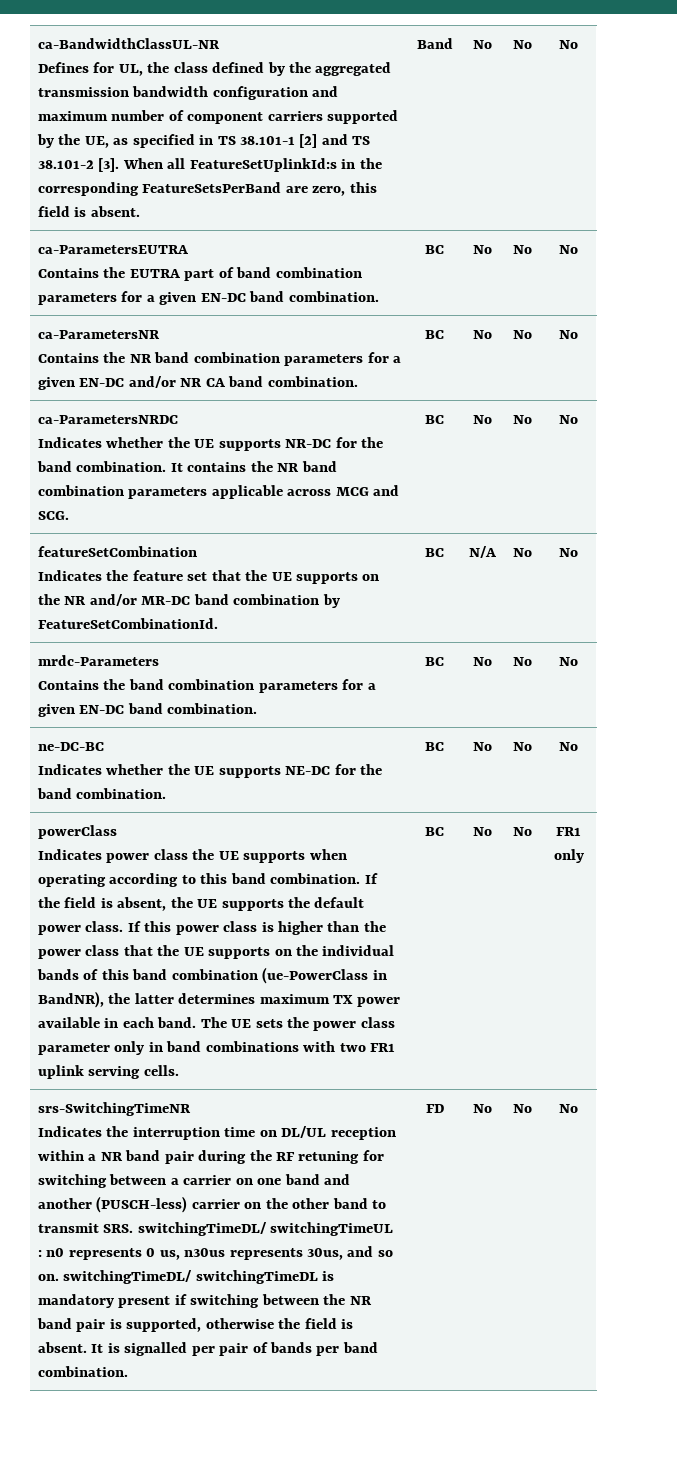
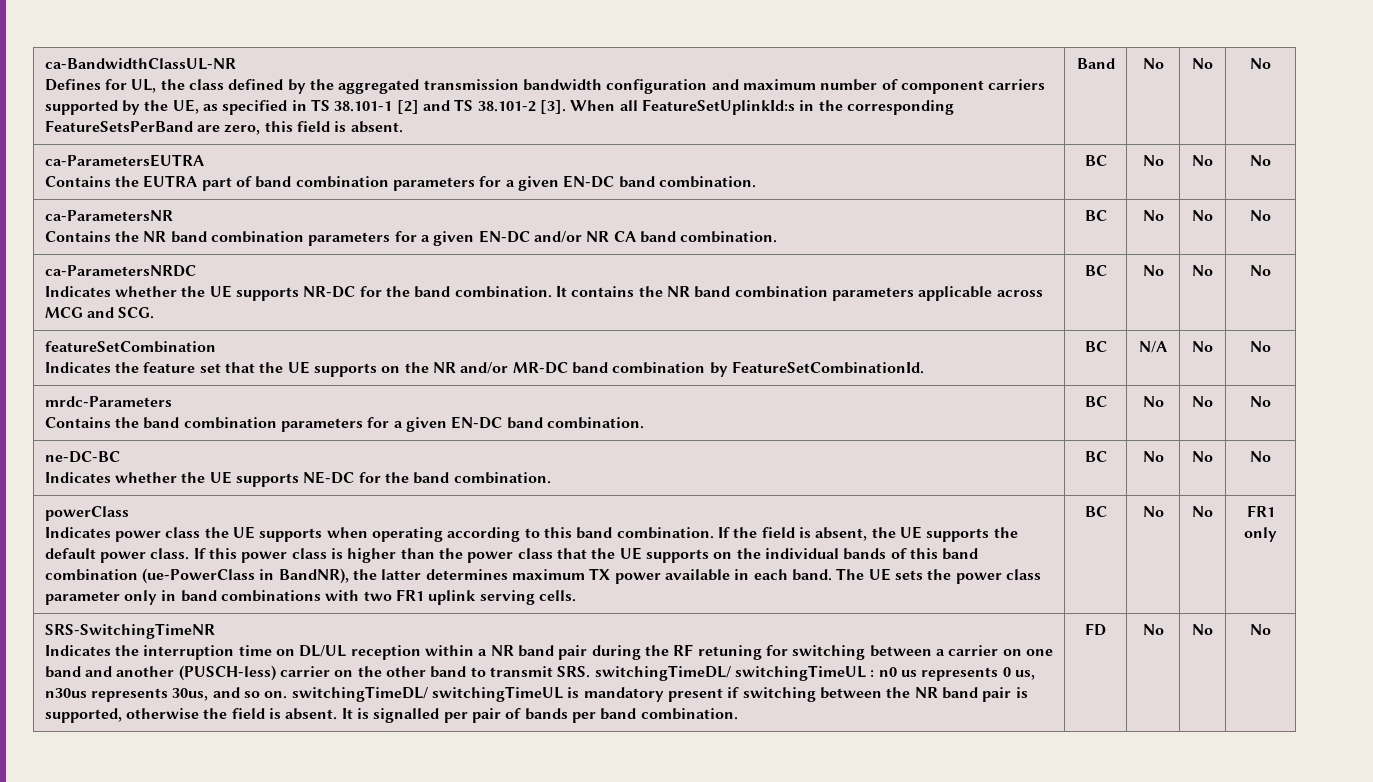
[37,1102,191,1116] srs-SwitchingTimeNR -> [44,623,215,639] SRS-SwitchingTimeNR
(65, 1252) none -> [900,670,917,677] us
[195,1270,318,1284] switchingTimeDL -> [432,686,564,702] switchingTimeUL

